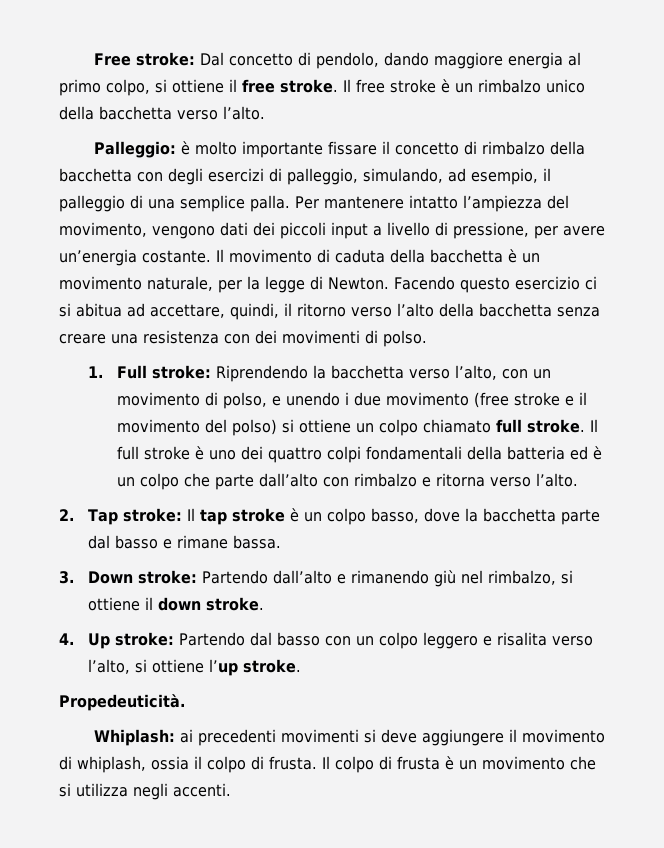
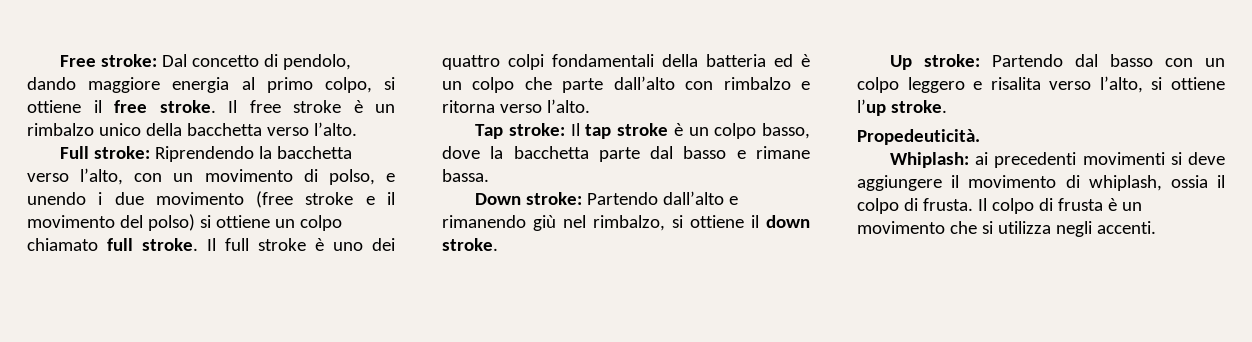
[93,141,585,158] [59,168,551,185] [59,195,569,212] [59,222,605,239] [59,249,540,266] [59,276,597,293] [59,303,600,320] [59,330,427,347] [88,366,104,378] Palleggio: è molto importante fissare il concetto di rimbalzo della bacchetta con degli esercizi di palleggio, simulando, ad esempio, il palleggio di una semplice palla. Per mantenere intatto l’ampiezza del movimento, vengono dati dei piccoli input a livello di pressione, per avere un’energia costante. Il movimento di caduta della bacchetta è un movimento naturale, per la legge di Newton. Facendo questo esercizio ci si abitua ad accettare, quindi, il ritorno verso l’alto della bacchetta senza creare una resistenza con dei movimenti di polso. // 1. -> (357, 129) none
[59,509,74,521] 2. -> (590, 106) none
[59,571,74,584] 3. -> (489, 175) none
[59,633,74,645] 4. -> (498, 244) none

